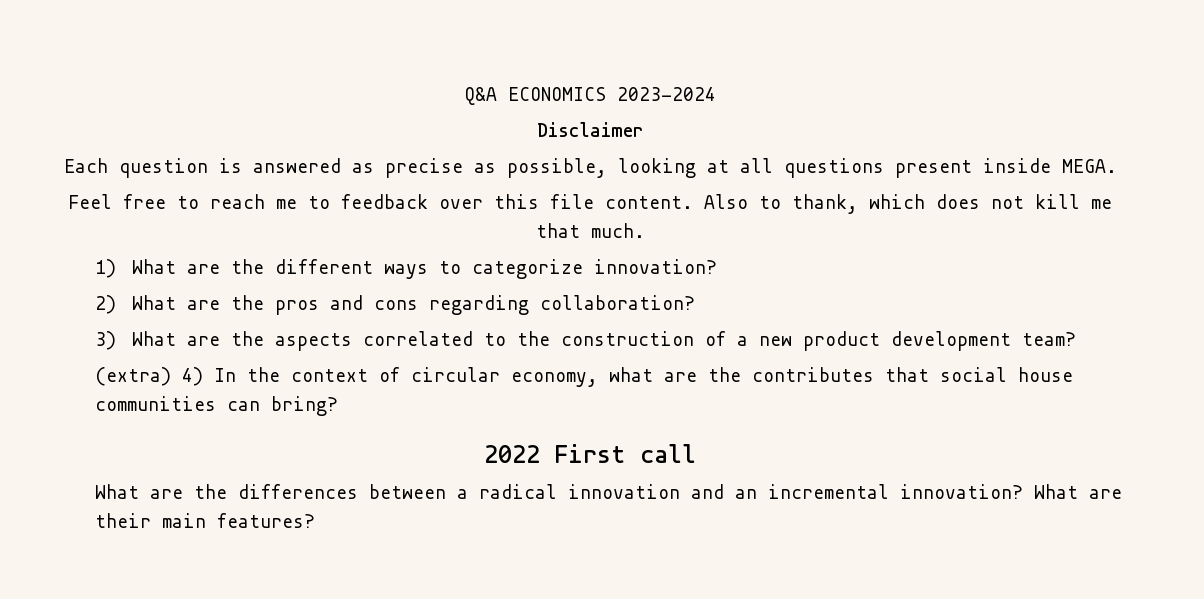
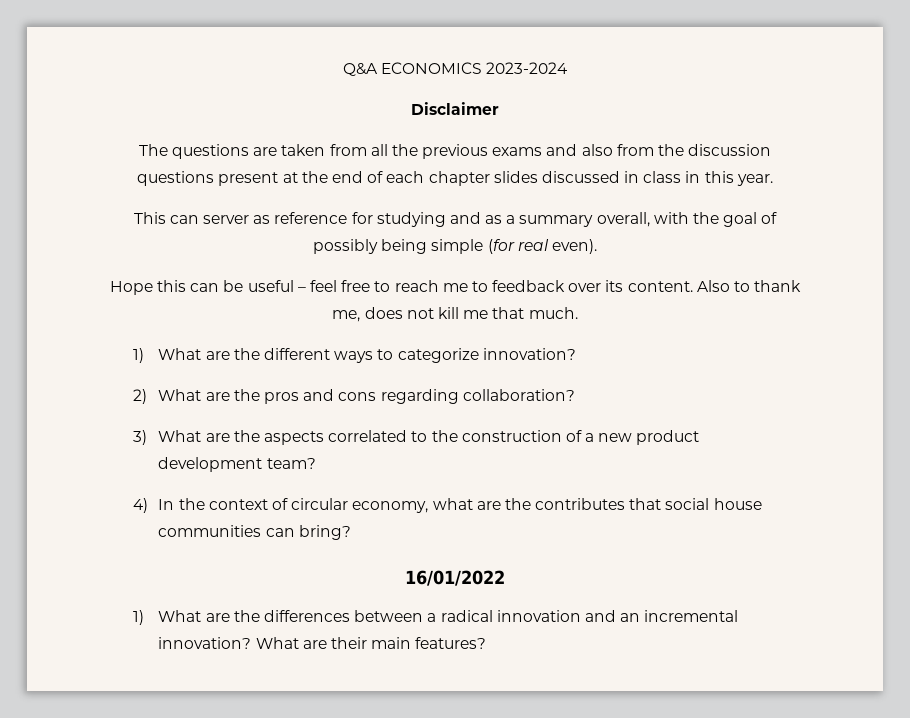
[63,158,1117,178] [68,194,112,209] Each question is answered as precise as possible, looking at all questions present inside MEGA. // Feel -> [138,144,772,159] [137,171,773,186] [133,212,778,227] [313,239,597,254] [109,280,337,295] The questions are taken from all the previous exams and also from the discussion questions present at the end of each chapter slides discussed in class in this year. // This can server as reference for studying and as a summary overall, with the goal of possibly being simple (for real even). // Hope this can be useful – feel
[494,194,594,209] this file -> [605,280,624,292] its
[792,194,925,214] thank, which -> [754,280,802,292] [332,310,361,322] thank me,
[94,367,171,386] (extra) -> (316, 463) none
[484,444,696,463] 2022 First call // -> [405,570,505,586] [132,610,144,625] 16/01/2022 // 1)

